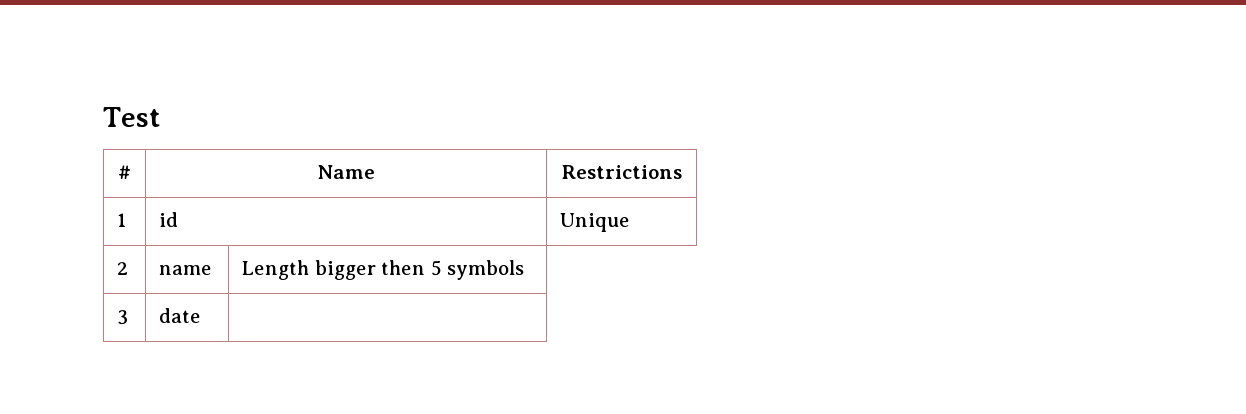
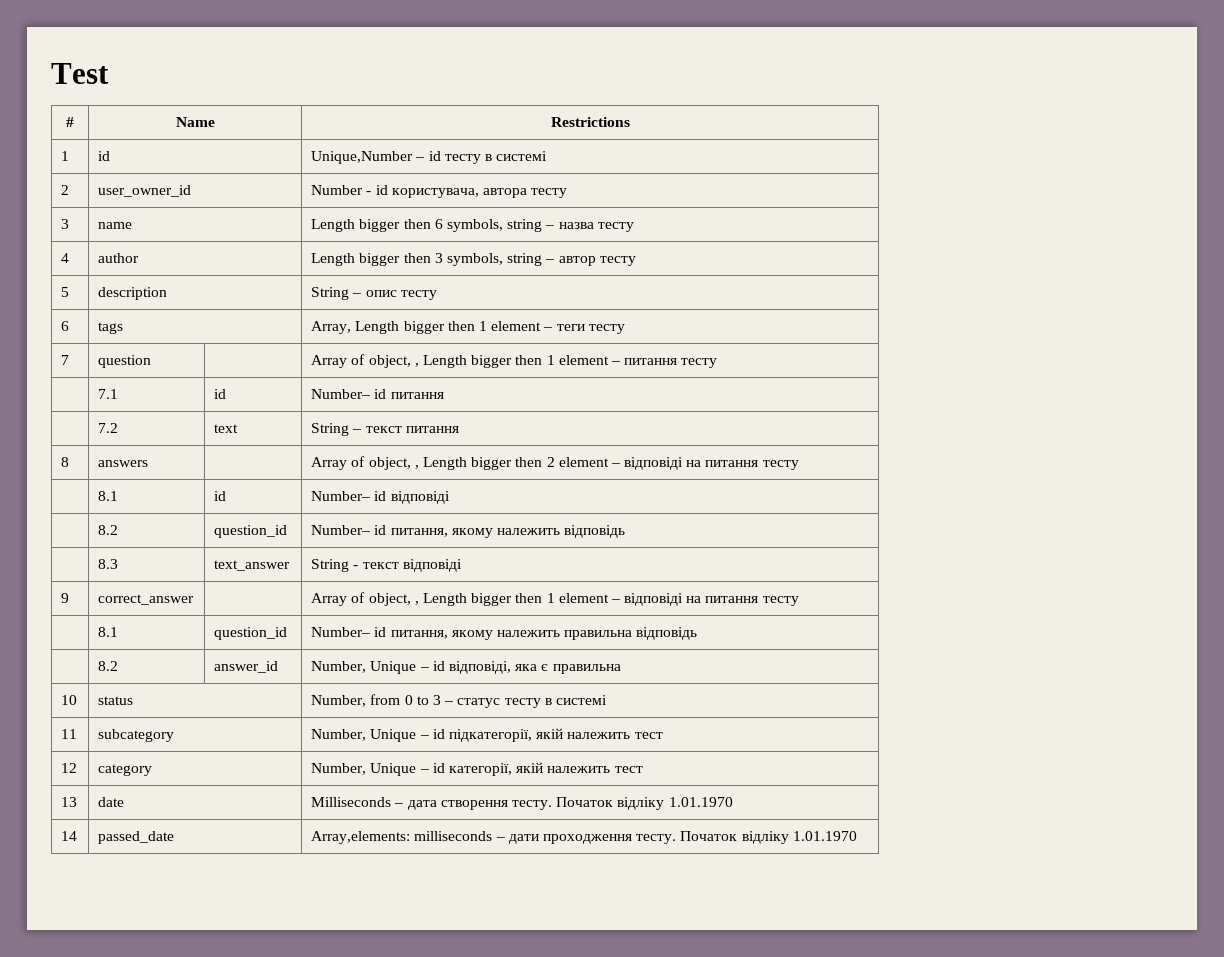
[560,213,631,232] [117,262,129,275] [159,265,213,275] [242,260,525,280] [117,310,129,325] [159,308,202,323] Unique // 2 | name | Length bigger then 5 symbols // 3 | date | -> [311,151,548,164] [61,185,70,195] [98,185,192,197] [311,185,568,198] [61,219,70,229] [98,222,133,229] [311,219,634,232] [61,253,70,263] [98,253,140,263] [311,253,636,266] [61,287,70,297] [98,287,168,300] [311,287,437,300] [61,321,70,331] [98,322,124,334] [311,321,625,334] [61,355,70,365] [98,355,152,368] [311,354,718,368] [98,389,119,399] [214,389,227,399] [311,389,444,399] [98,423,119,433] [214,424,239,433] [311,423,459,436] [61,457,70,467] [98,460,149,467] [311,456,799,470] [98,491,119,501] [214,491,227,501] [311,491,450,504] [98,525,119,535] [214,525,288,538] [311,525,626,538] [98,559,119,569] [214,560,291,571] [311,559,462,572] [61,593,70,603] [98,594,195,605] [311,592,799,606] [98,627,119,637] [214,627,288,640] [311,627,698,640] [98,661,119,671] [214,661,279,673] [311,661,621,674] [61,695,78,705] [98,696,134,705] [311,694,607,708] [61,729,78,739] [98,729,175,742] [311,728,663,742] [61,763,78,773] [98,764,153,776] [311,762,643,776] [61,797,78,807] [98,797,125,807] [311,797,733,810] [61,831,78,841] [98,831,175,844] [311,831,857,844] Unique,Number – id тесту в системі // 2 | user_owner_id | Number - id користувача, автора тесту // 3 | name | Length bigger then 6 symbols, string – назва тесту // 4 | author | Length bigger then 3 symbols, string – автор тесту // 5 | description | String – опис тесту // 6 | tags | Array, Length bigger then 1 element – теги тесту // 7 | question | | Array of object, , Length bigger then 1 element – питання тесту // | 7.1 | id | Number– id питання // | 7.2 | text | String – текст питання // 8 | answers | | Array of object, , Length bigger then 2 element – відповіді на питання тесту // | 8.1 | id | Number– id відповіді // | 8.2 | question_id | Number– id питання, якому належить відповідь // | 8.3 | text_answer | String - текст відповіді // 9 | correct_answer | | Array of object, , Length bigger then 1 element – відповіді на питання тесту // | 8.1 | question_id | Number– id питання, якому належить правильна відповідь // | 8.2 | answer_id | Number, Unique – id відповіді, яка є правильна // 10 | status | Number, from 0 to 3 – статус тесту в системі // 11 | subcategory | Number, Unique – id підкатегорії, якій належить тест // 12 | category | Number, Unique – id категорії, якій належить тест // 13 | date | Milliseconds – дата створення тесту. Початок відліку 1.01.1970 // 14 | passed_date | Array,elements: milliseconds – дати проходження тесту. Початок відліку 1.01.1970

